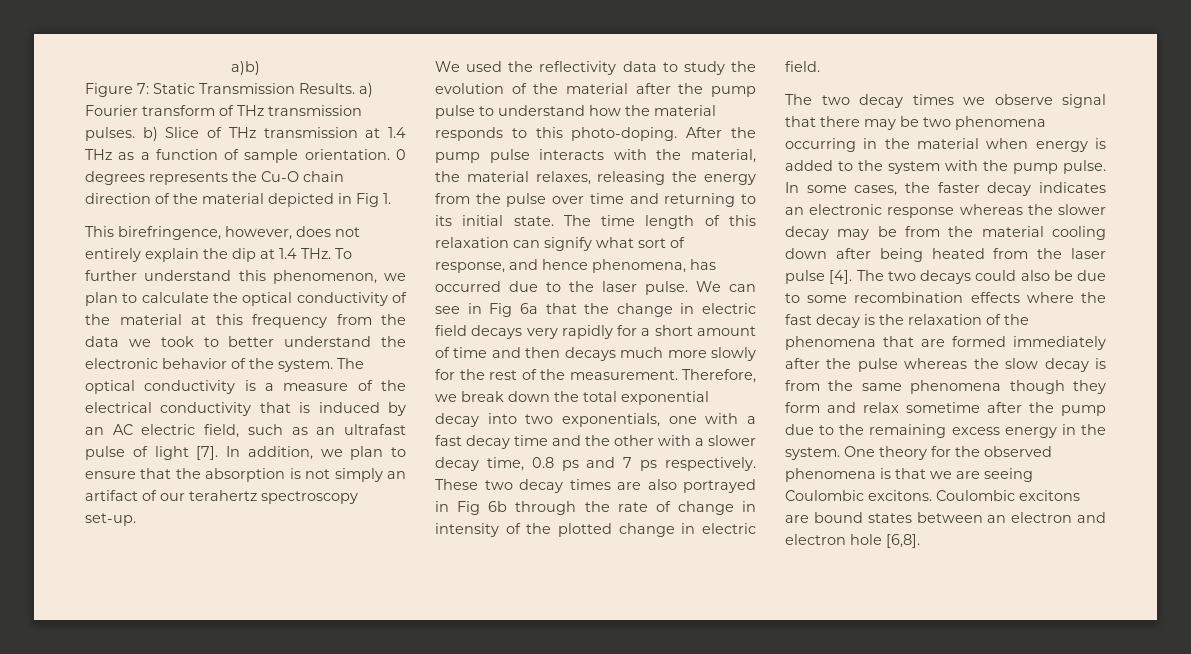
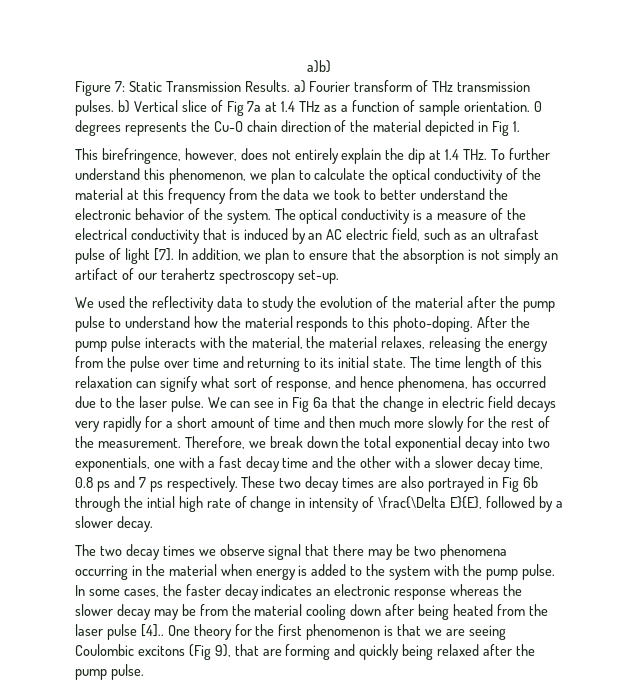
[165,127,358,138] Slice of THz transmission -> [133,100,262,116] Vertical slice of Fig 7a
[564,347,616,361] decays -> (356, 422) none
(610, 506) none -> [146,496,203,512] intial high
[526,523,756,537] [785,61,820,72] the plotted change in electric field. -> [378,496,563,512] [75,516,153,532] \frac{\Delta E}{E}, followed by a slower decay.
[829,270,1106,284] [785,292,1106,303] [785,314,1029,328] [785,336,1106,350] [785,358,1106,372] [785,380,1106,394] [785,402,1106,416] [785,424,1106,438] [785,447,840,460] [4]. The two decays could also be due to some recombination effects where the fast decay is the relaxation of the phenomena that are formed immediately after the pulse whereas the slow decay is from the same phenomena though they form and relax sometime after the pump due to the remaining excess energy in the system. -> [140,624,164,637] [4]..
[984,446,1052,457] [785,468,876,482] observed phenomena -> [278,624,381,640] first phenomenon
[868,490,1080,501] [785,512,1106,523] [785,534,920,548] excitons. Coulombic excitons are bound states between an electron and electron hole [6,8]. -> [137,644,535,660] [75,664,144,680] excitons (Fig 9), that are forming and quickly being relaxed after the pump pulse.

